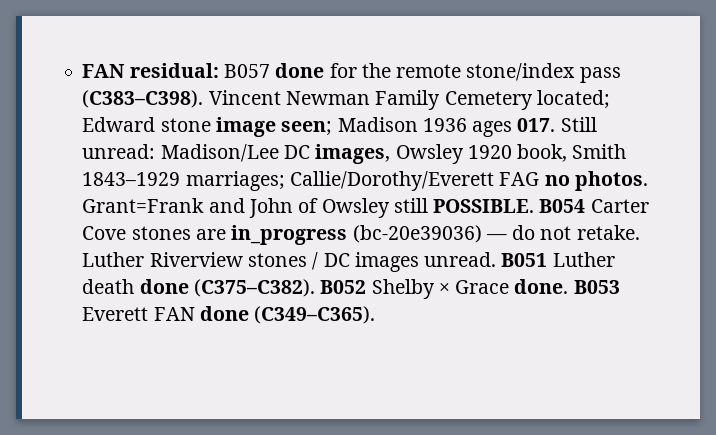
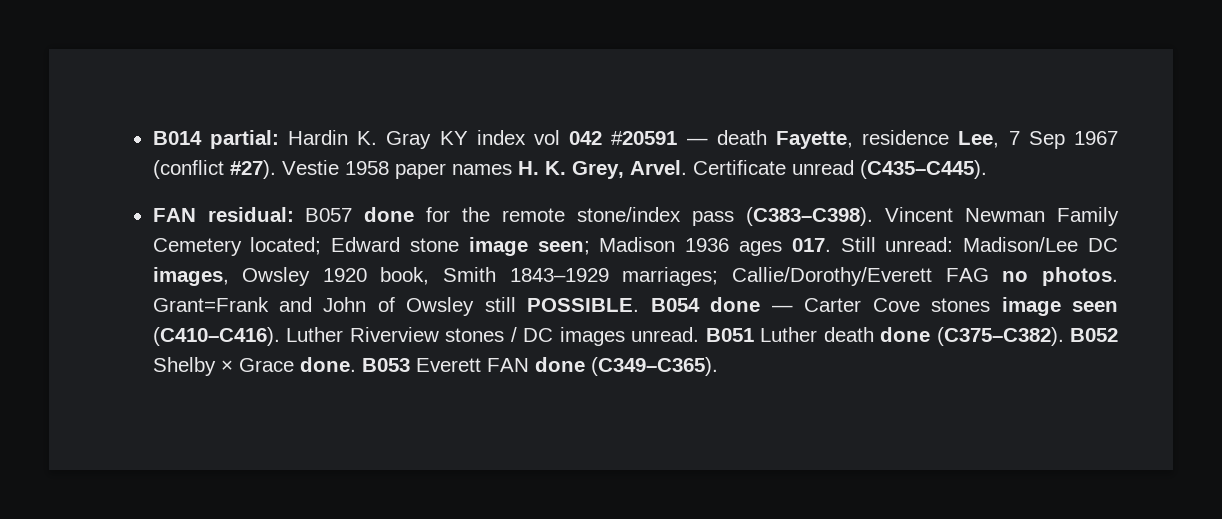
(82, 71) none -> [152,130,1119,149] [152,160,987,179] B014 partial: Hardin K. Gray KY index vol 042 #20591 — death Fayette, residence Lee, 7 Sep 1967 (conflict #27). Vestie 1958 paper names H. K. Grey, Arvel. Certificate unread (C435–C445). //
(586, 206) none -> [710,297,793,312] done —
[195,225,640,245] are in_progress (bc-20e39036) — do not retake. -> [1001,297,1118,316] [152,327,280,346] image seen (C410–C416).

